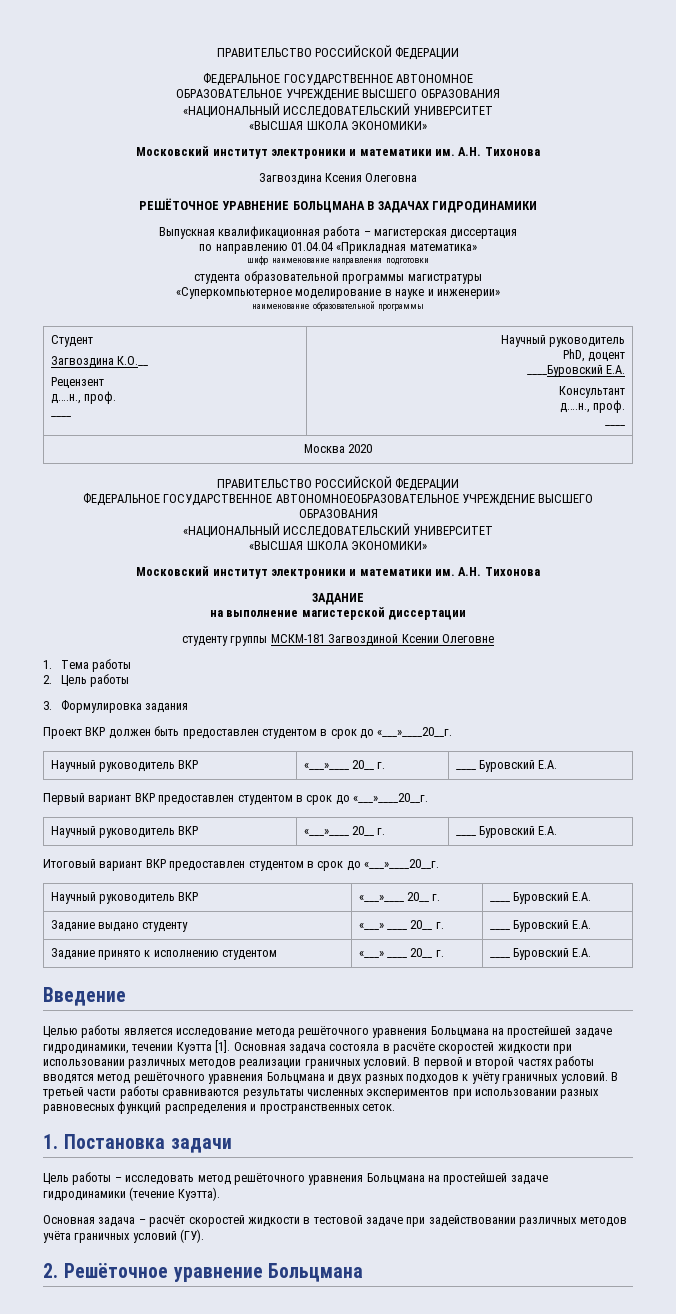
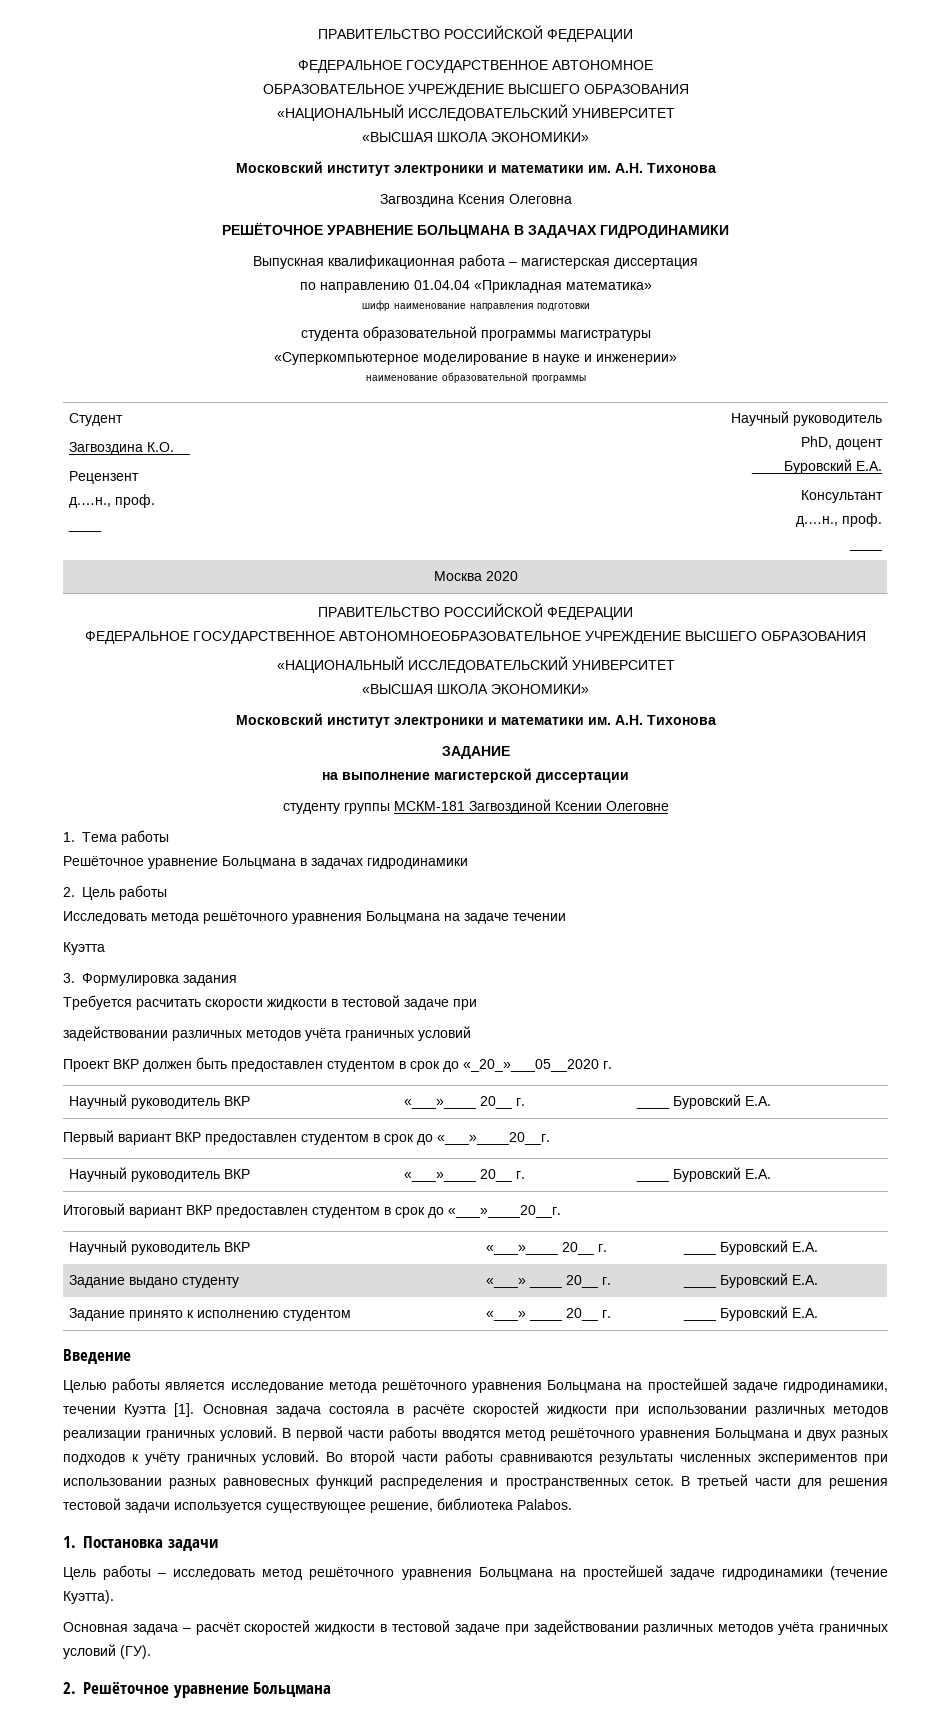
[43,674,130,687] [43,700,189,713] 2. Цель работы // 3. Формулировка задания -> [63,856,468,869] [63,885,168,900] [63,911,566,924] [63,942,105,955] [63,973,238,986] [63,995,477,1010] [63,1026,471,1041] Решёточное уравнение Больцмана в задачах гидродинамики // 2. Цель работы // Исследовать метода решёточного уравнения Больцмана на задаче течении // Куэтта // 3. Формулировка задания // Требуется расчитать скорости жидкости в тестовой задаче при // задействовании различных методов учёта граничных условий
[377,727,453,737] «___»____20__г. -> [463,1059,612,1072] «_20_»___05__2020 г.
[466,1057,553,1069] и второй частях -> [347,1430,384,1438] части
[610,1072,618,1081] [43,1087,84,1099] В третьей -> [326,1450,396,1465] Во второй
(395, 1107) none -> [680,1474,889,1489] [63,1498,572,1513] В третьей части для решения тестовой задачи используется существующее решение, библиотека Palabos.

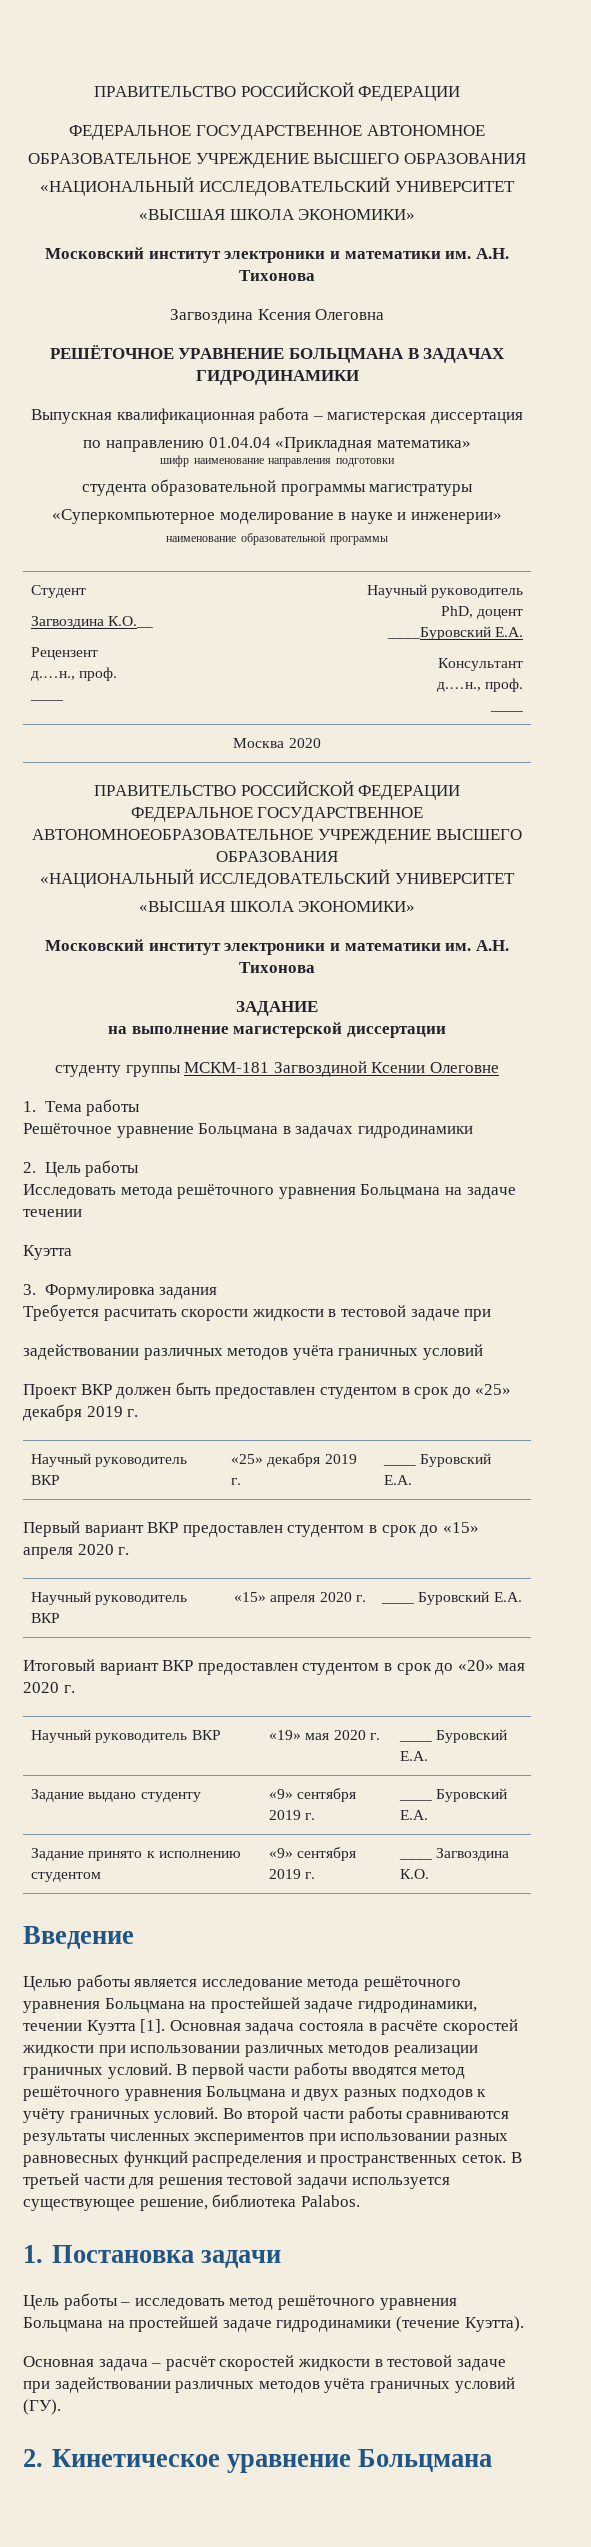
[463,1059,612,1072] [69,1094,251,1109] [404,1096,513,1109] «_20_»___05__2020 г. // Научный руководитель ВКР | «___»____ 20__ -> [475,1384,512,1395] [23,1404,139,1421] [31,1453,188,1467] [31,1475,61,1485] [231,1453,357,1467] «25» декабря 2019 г. // Научный руководитель ВКР | «25» декабря 2019
[437,1132,550,1145] [69,1167,251,1182] [404,1169,513,1182] «___»____20__г. // Научный руководитель ВКР | «___»____ 20__ -> [442,1522,479,1533] [23,1544,130,1559] [31,1591,188,1605] [31,1613,61,1623] [234,1592,352,1605] «15» апреля 2020 г. // Научный руководитель ВКР | «15» апреля 2020
[448,1205,561,1218] [69,1240,251,1255] [486,1242,595,1255] «___»____20__г. // Научный руководитель ВКР | «___»____ 20__ -> [457,1660,526,1671] [23,1682,75,1693] [31,1729,221,1743] [269,1730,366,1740] «20» мая 2020 г. // Научный руководитель ВКР | «19» мая 2020
[486,1275,599,1288] «___» ____ 20__ -> [269,1788,357,1802] [269,1810,302,1820] «9» сентября 2019
[486,1308,612,1321] [683,1306,819,1321] «___» ____ 20__ г. | ____ Буровский Е.А. -> [269,1847,357,1861] [269,1869,316,1879] [399,1848,510,1861] [400,1869,430,1879] «9» сентября 2019 г. | ____ Загвоздина К.О.
[83,1681,169,1694] Решёточное -> [51,2449,220,2467] Кинетическое

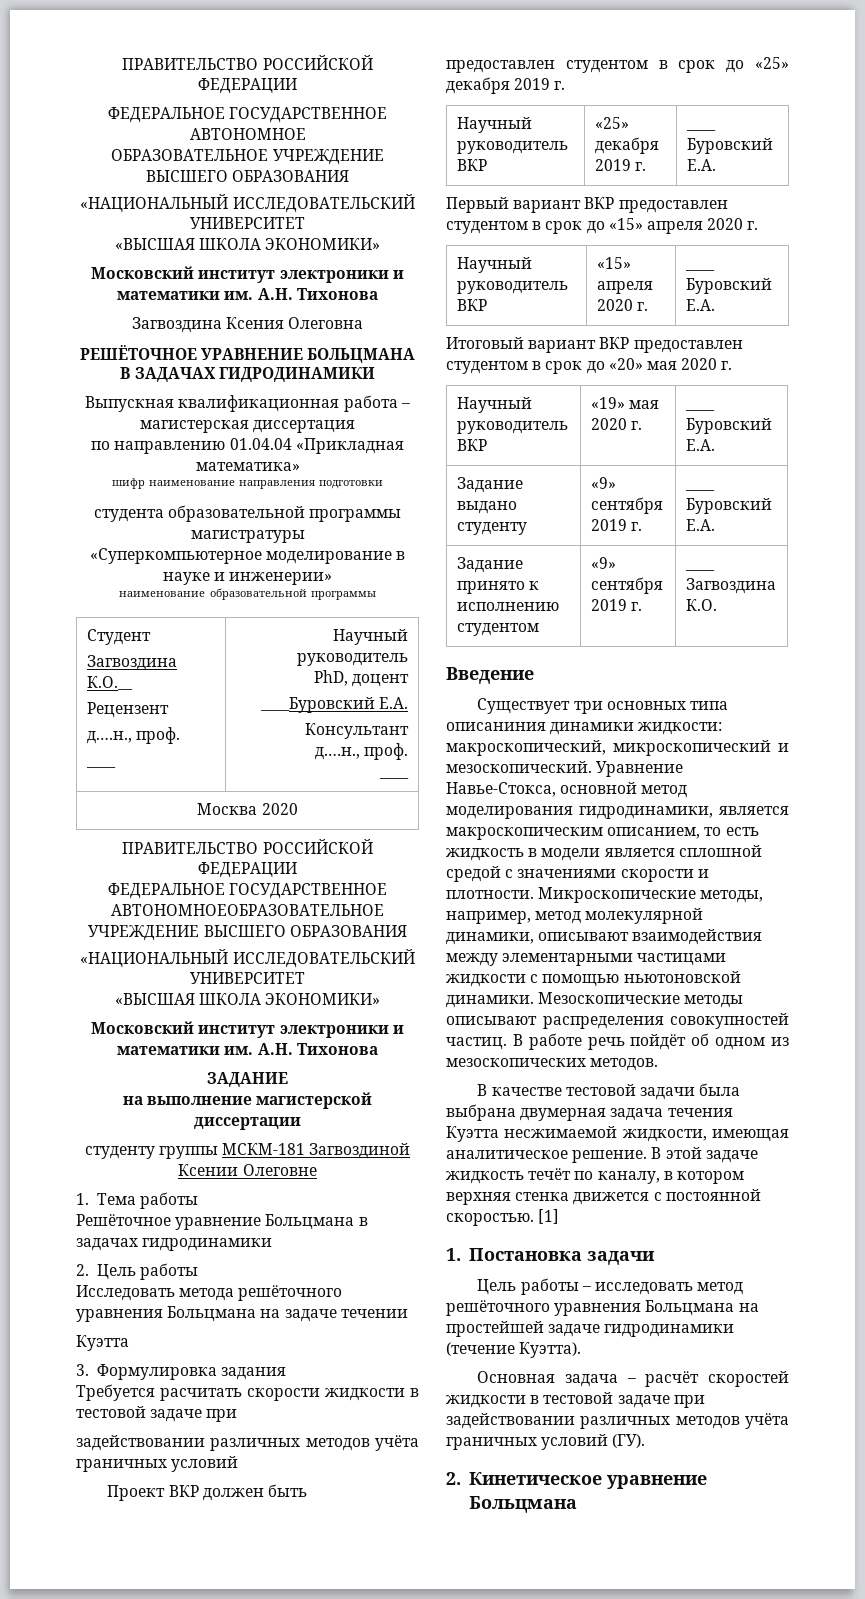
[23,1974,461,1991] [23,1997,477,2013] [23,2019,518,2035] [22,2045,478,2057] [23,2062,466,2079] [23,2086,487,2101] [23,2106,510,2123] [23,2133,508,2145] [23,2151,522,2167] [23,2173,450,2189] [23,2194,360,2211] Целью работы является исследование метода решёточного уравнения Больцмана на простейшей задаче гидродинамики, течении Куэтта [1]. Основная задача состояла в расчёте скоростей жидкости при использовании различных методов реализации граничных условий. В первой части работы вводятся метод решёточного уравнения Больцмана и двух разных подходов к учёту граничных условий. Во второй части работы сравниваются результаты численных экспериментов при использовании разных равновесных функций распределения и пространственных сеток. В третьей части для решения тестовой задачи используется существующее решение, библиотека Palabos. -> [477,698,729,714] [446,722,723,735] [446,740,789,756] [446,761,684,777] [446,782,688,798] [446,806,789,819] [446,827,759,840] [446,845,762,861] [446,866,709,882] [446,887,764,903] [446,908,704,924] [446,929,763,945] [446,953,727,966] [446,971,741,987] [446,992,744,1008] [446,1013,789,1029] [446,1033,789,1050] [446,1058,659,1071] [477,1083,741,1100] [446,1104,733,1121] [446,1126,789,1142] [446,1147,758,1163] [446,1168,744,1184] [446,1189,761,1205] [446,1209,560,1226] Существует три основных типа описаниния динамики жидкости: макроскопический, микроскопический и мезоскопический. Уравнение Навье-Стокса, основной метод моделирования гидродинамики, является макроскопическим описанием, то есть жидкость в модели является сплошной средой с значениями скорости и плотности. Микроскопические методы, например, метод молекулярной динамики, описывают взаимодействия между элементарными частицами жидкости с помощью ньютоновской динамики. Мезоскопические методы описывают распределения совокупностей частиц. В работе речь пойдёт об одном из мезоскопических методов. // В качестве тестовой задачи была выбрана двумерная задача течения Куэтта несжимаемой жидкости, имеющая аналитическое решение. В этой задаче жидкость течёт по каналу, в котором верхняя стенка движется с постоянной скоростью. [1]

